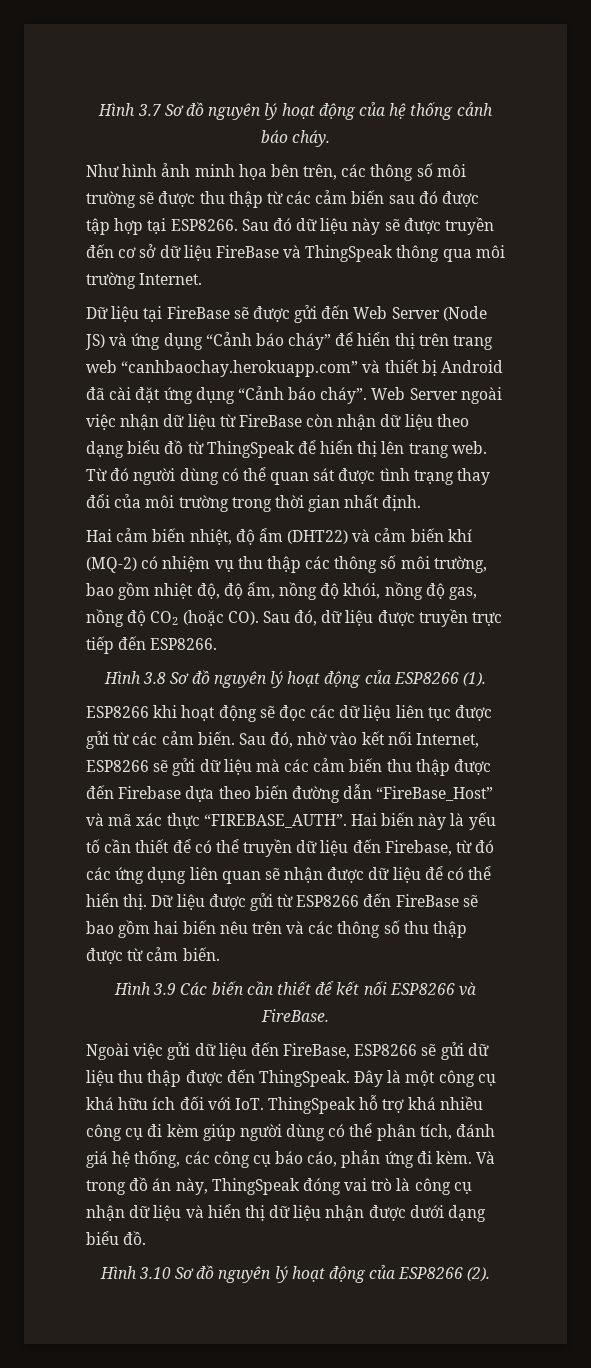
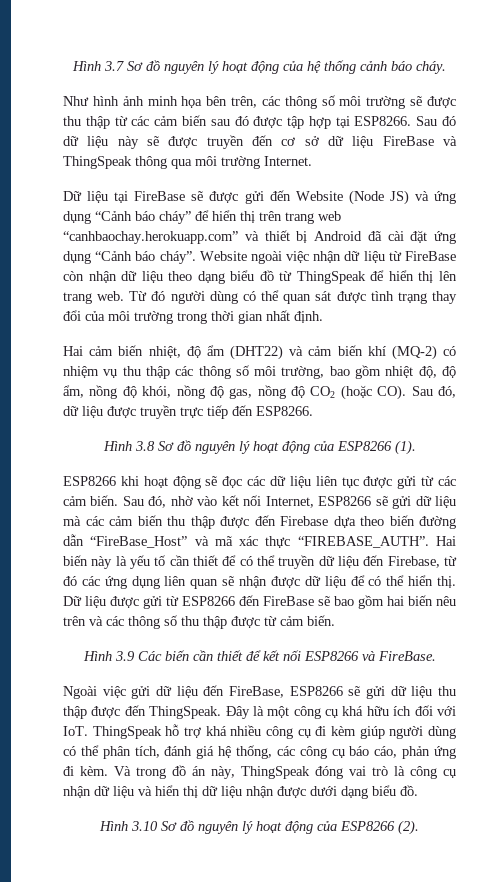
[353,306,440,319] Web Server -> [295,191,343,201] Website
[371,387,458,400] Web Server -> [199,251,247,261] Website

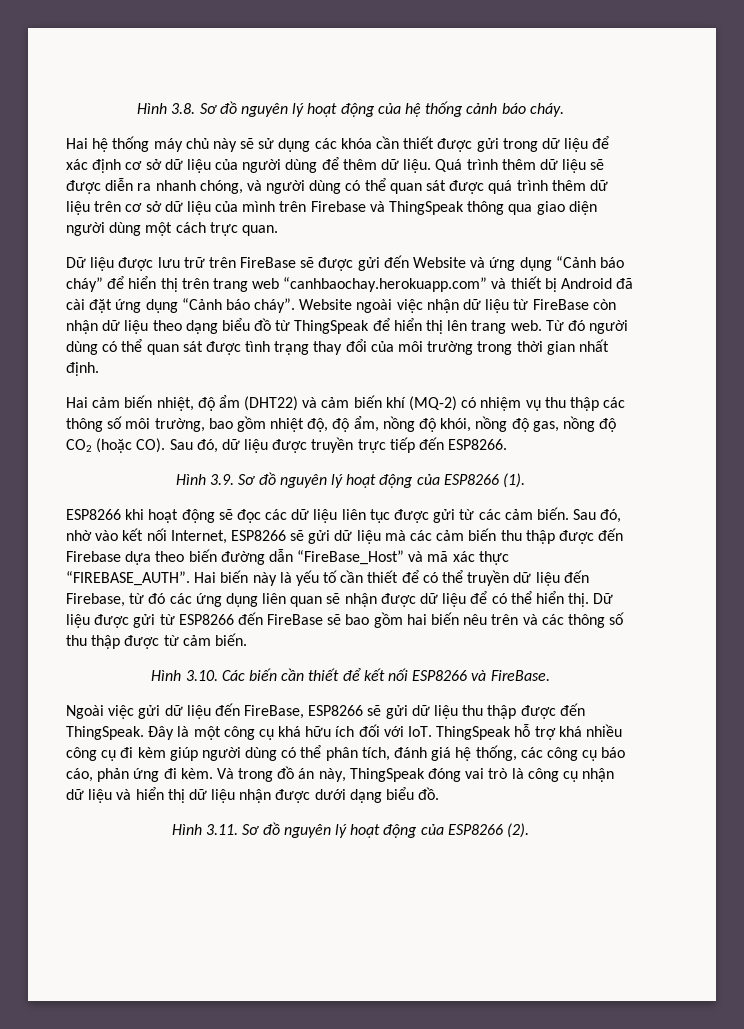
[72,61,124,71] Hình 3.7 -> [137,103,196,114] Hình 3.8.
[63,95,457,109] [63,115,456,129] [63,135,457,149] [63,156,312,169] [63,191,129,203] Như hình ảnh minh họa bên trên, các thông số môi trường sẽ được thu thập từ các cảm biến sau đó được tập hợp tại ESP8266. Sau đó dữ liệu này sẽ được truyền đến cơ sở dữ liệu FireBase và ThingSpeak thông qua môi trường Internet. // Dữ liệu tại -> [66,136,610,152] [66,157,605,173] [66,178,608,194] [66,201,597,215] [66,222,278,236] [66,257,236,271] Hai hệ thống máy chủ này sẽ sử dụng các khóa cần thiết được gửi trong dữ liệu để xác định cơ sở dữ liệu của người dùng để thêm dữ liệu. Quá trình thêm dữ liệu sẽ được diễn ra nhanh chóng, và người dùng có thể quan sát được quá trình thêm dữ liệu trên cơ sở dữ liệu của mình trên Firebase và ThingSpeak thông qua giao diện người dùng một cách trực quan. // Dữ liệu được lưu trữ trên
[348,190,409,205] (Node JS) -> (467, 262) none
[134,441,155,451] 3.8 -> [210,474,235,485] 3.9.
[114,651,135,661] 3.9 -> [185,670,218,681] 3.10.
[131,821,158,831] 3.10 -> [206,824,239,835] 3.11.

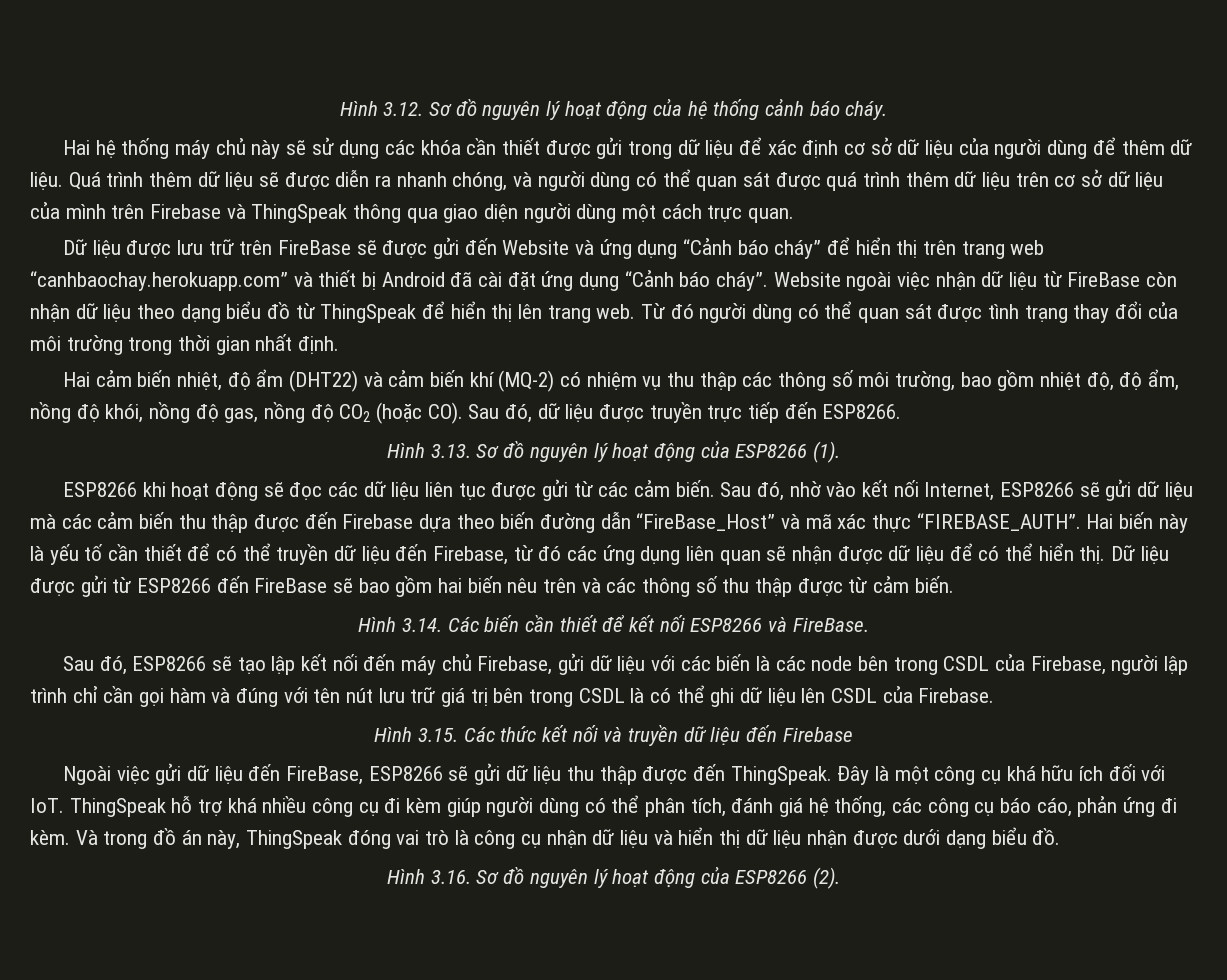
[137,103,196,114] Hình 3.8. -> [339,101,424,116] Hình 3.12.
[210,474,235,485] 3.9. -> [430,444,471,458] 3.13.
[185,670,218,681] 3.10. -> [401,618,442,632] 3.14.
(550, 675) none -> [63,653,1189,675] [30,685,995,707] [374,725,853,746] // Sau đó, ESP8266 sẽ tạo lập kết nối đến máy chủ Firebase, gửi dữ liệu với các biến là các node bên trong CSDL của Firebase, người lập trình chỉ cần gọi hàm và đúng với tên nút lưu trữ giá trị bên trong CSDL là có thể ghi dữ liệu lên CSDL của Firebase. // Hình 3.15. Các thức kết nối và truyền dữ liệu đến Firebase
[206,824,239,835] 3.11. -> [430,870,471,884] 3.16.

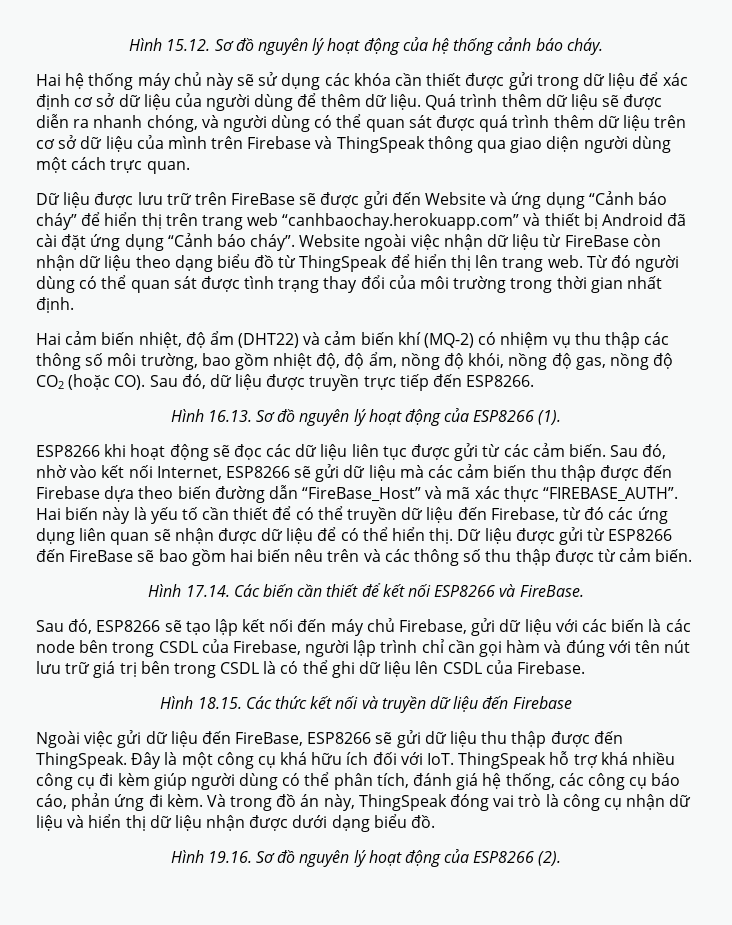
[339,101,424,116] Hình 3.12. -> [129,38,211,51] Hình 15.12.
[430,444,471,458] 3.13. -> [207,410,252,422] 16.13.
[401,618,442,632] 3.14. -> [185,585,230,597] 17.14.
[417,728,458,742] 3.15. -> [197,697,242,709] 18.15.
[430,870,471,884] 3.16. -> [207,851,252,863] 19.16.

